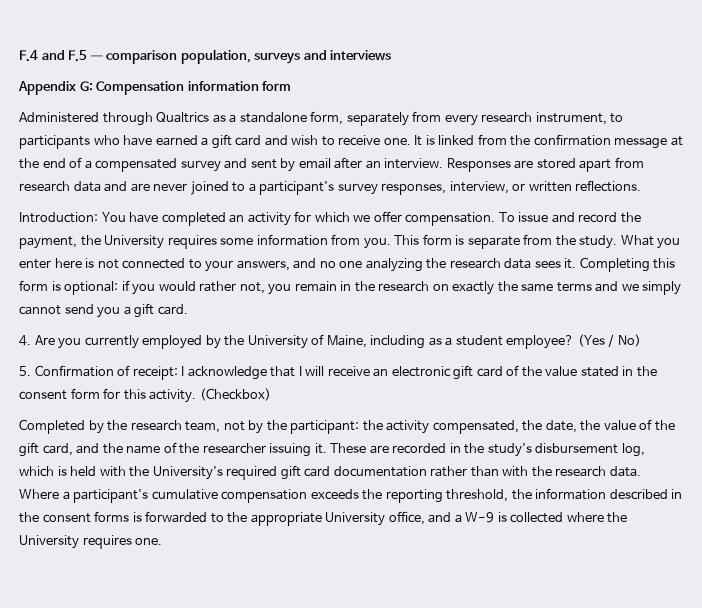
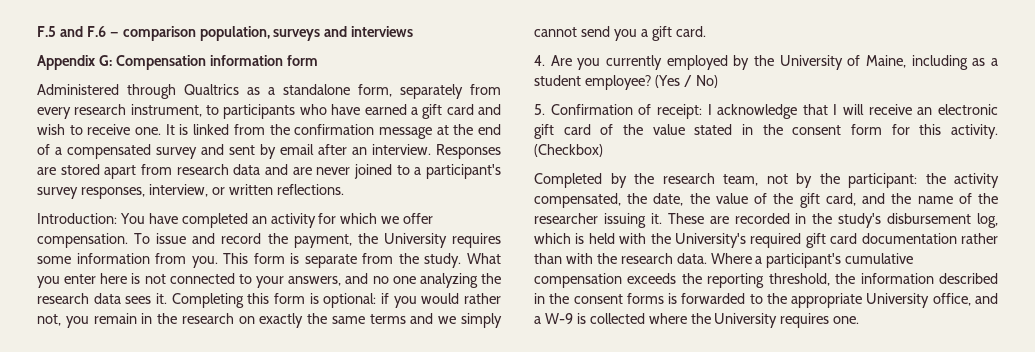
[19,50,88,62] F.4 and F.5 -> [37,26,106,37] F.5 and F.6

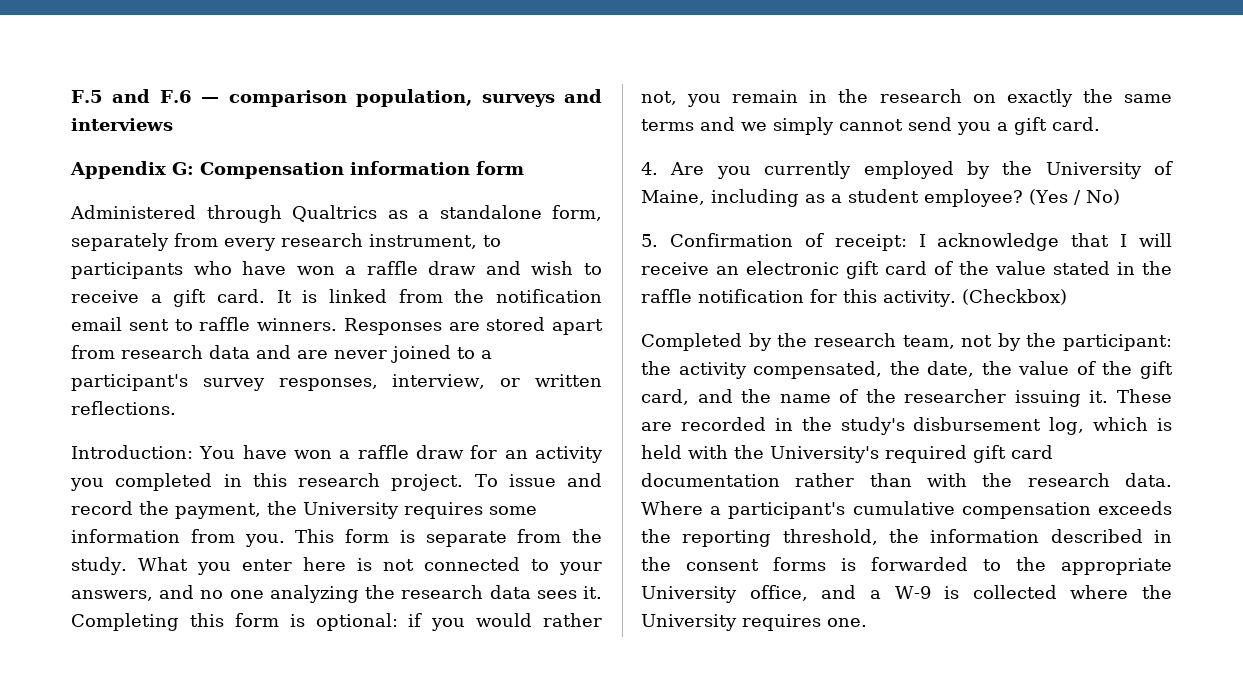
[364,104,474,119] earned a gift card -> [296,261,477,275] won a raffle draw
[135,127,162,135] one. -> [150,289,265,307] a gift card.
[294,124,501,139] [37,144,431,159] confirmation message at the end of a compensated survey and sent by email after an interview. -> [496,289,602,303] [71,317,337,331] notification email sent to raffle winners.
[181,213,434,228] [37,233,128,248] completed an activity for which we offer compensation. -> [293,445,604,463] [70,473,464,491] won a raffle draw for an activity you completed in this research project.
[792,124,882,135] consent form -> [641,289,804,303] raffle notification

